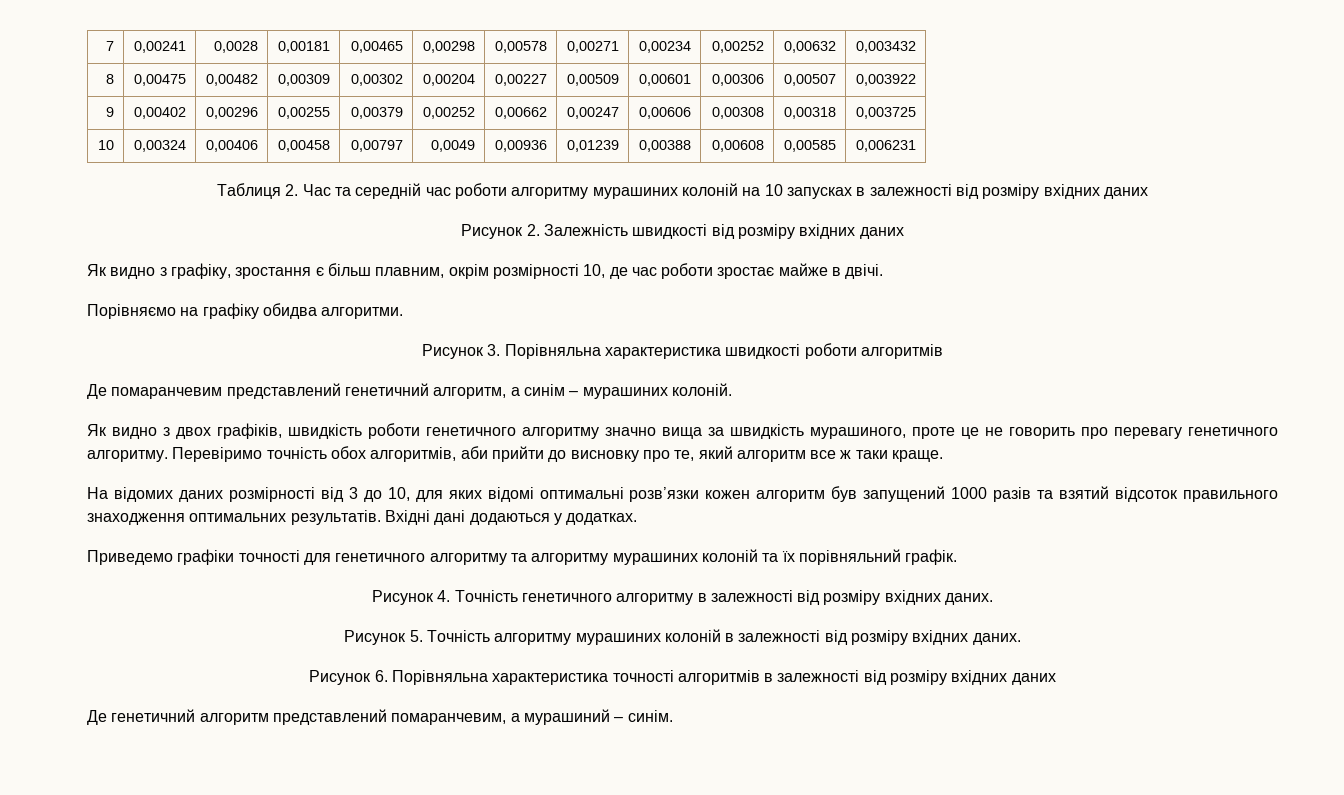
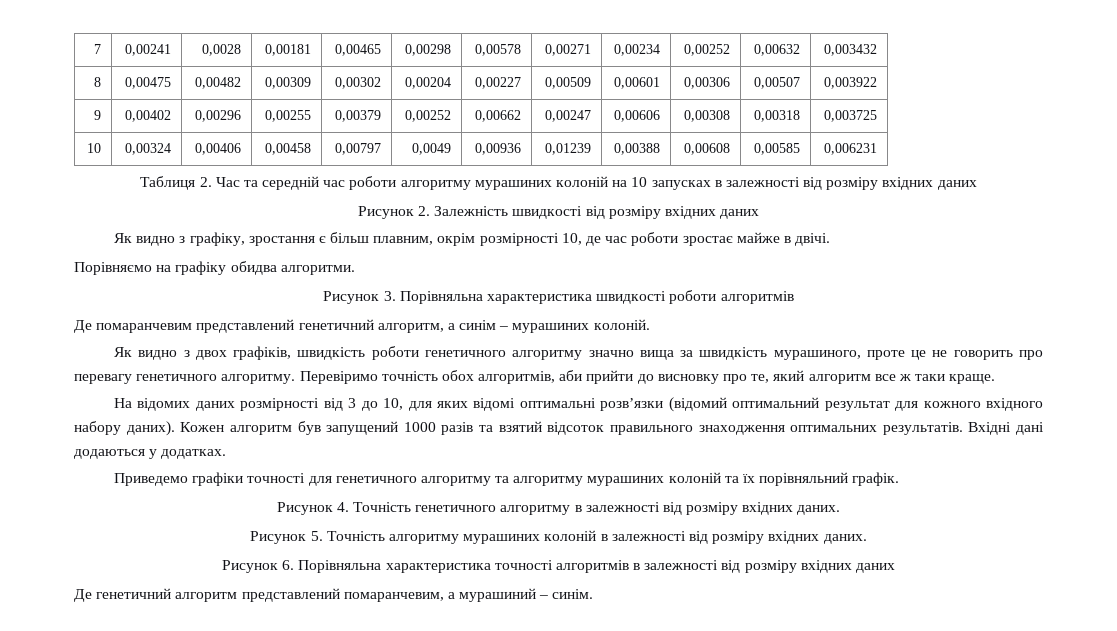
[705,490,751,499] кожен -> [668,397,1043,412] [74,421,225,436] (відомий оптимальний результат для кожного вхідного набору даних). Кожен

